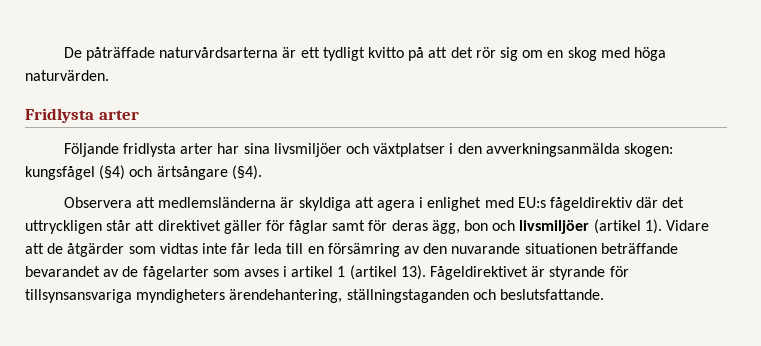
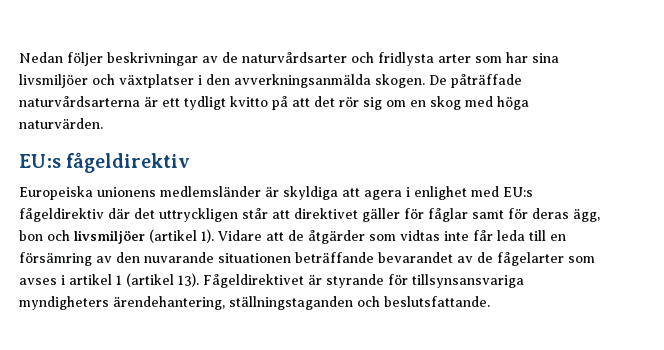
(63, 52) none -> [19,52,559,66] [19,74,425,88] Nedan följer beskrivningar av de naturvårdsarter och fridlysta arter som har sina livsmiljöer och växtplatser i den avverkningsanmälda skogen.
[25,108,139,123] [63,143,673,157] [25,165,262,180] [63,197,277,208] Fridlysta arter // Följande fridlysta arter har sina livsmiljöer och växtplatser i den avverkningsanmälda skogen: kungsfågel (§4) och ärtsångare (§4). // Observera att medlemsländerna -> [19,152,191,173] [19,186,261,200] EU:s fågeldirektiv // Europeiska unionens medlemsländer

